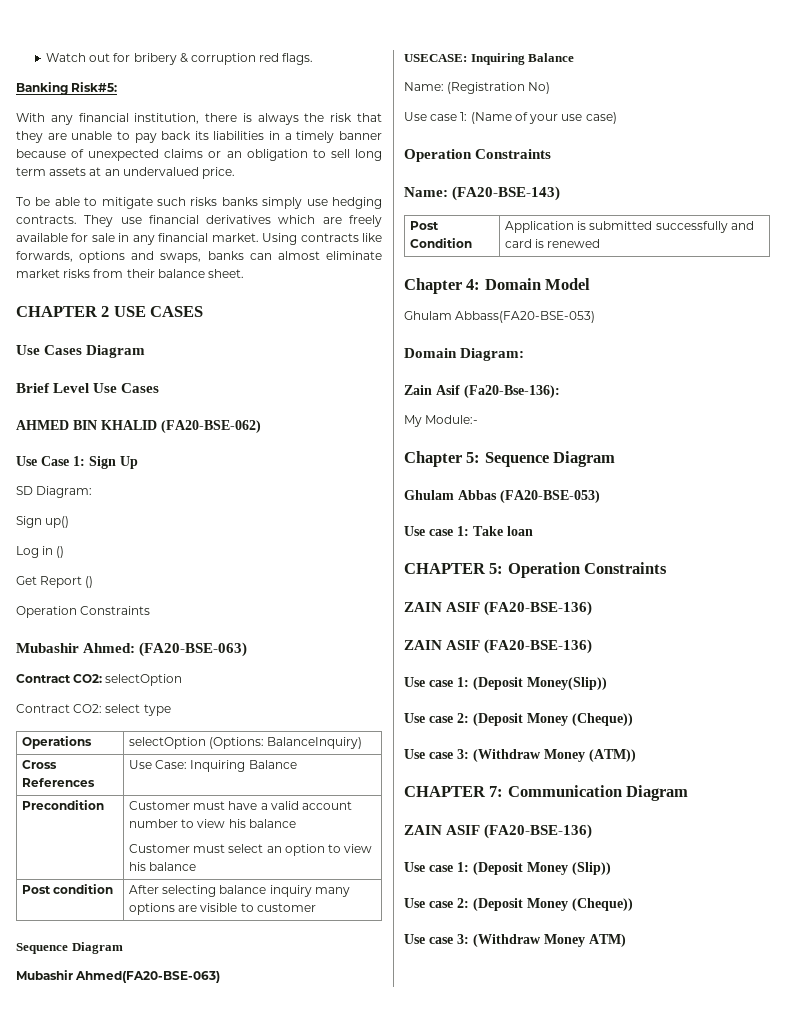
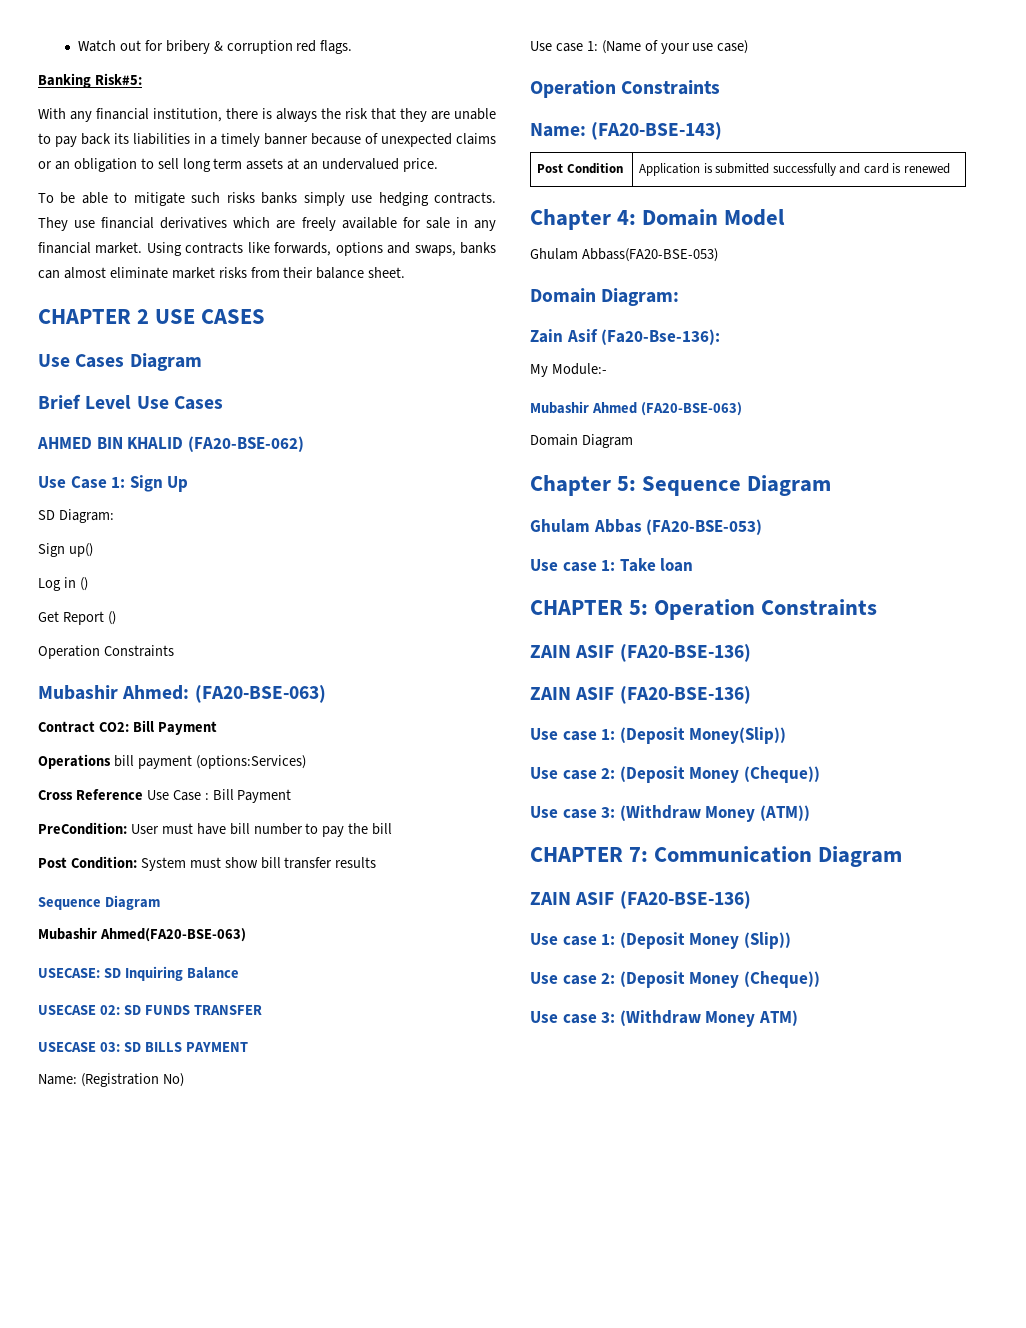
[105,674,183,686] [16,704,171,716] [21,736,92,749] [128,737,363,749] [21,760,57,769] [21,778,95,787] [128,760,297,772] [21,800,104,810] [128,801,353,810] [128,819,296,828] [128,844,373,856] [128,862,197,871] [21,884,114,894] [128,885,350,897] [128,903,316,915] selectOption // Contract CO2: select type // Operations | selectOption (Options: BalanceInquiry) // Cross References | Use Case: Inquiring Balance // Precondition | Customer must have a valid account number to view his balance // Customer must select an option to view his balance // Post condition | After selecting balance inquiry many options are visible to customer -> [132,720,217,735] [38,754,306,769] [38,789,292,803] [38,822,393,837] [38,856,377,871] Bill Payment // Operations bill payment (options:Services) // Cross Reference Use Case : Bill Payment // PreCondition: User must have bill number to pay the bill // Post Condition: System must show bill transfer results
[470,53,575,65] Inquiring Balance -> [103,966,239,981] [38,1005,262,1015] [38,1042,248,1052] SD Inquiring Balance // USECASE 02: SD FUNDS TRANSFER // USECASE 03: SD BILLS PAYMENT
(479, 419) none -> [530,401,742,416] [530,434,633,448] // Mubashir Ahmed (FA20-BSE-063) // Domain Diagram

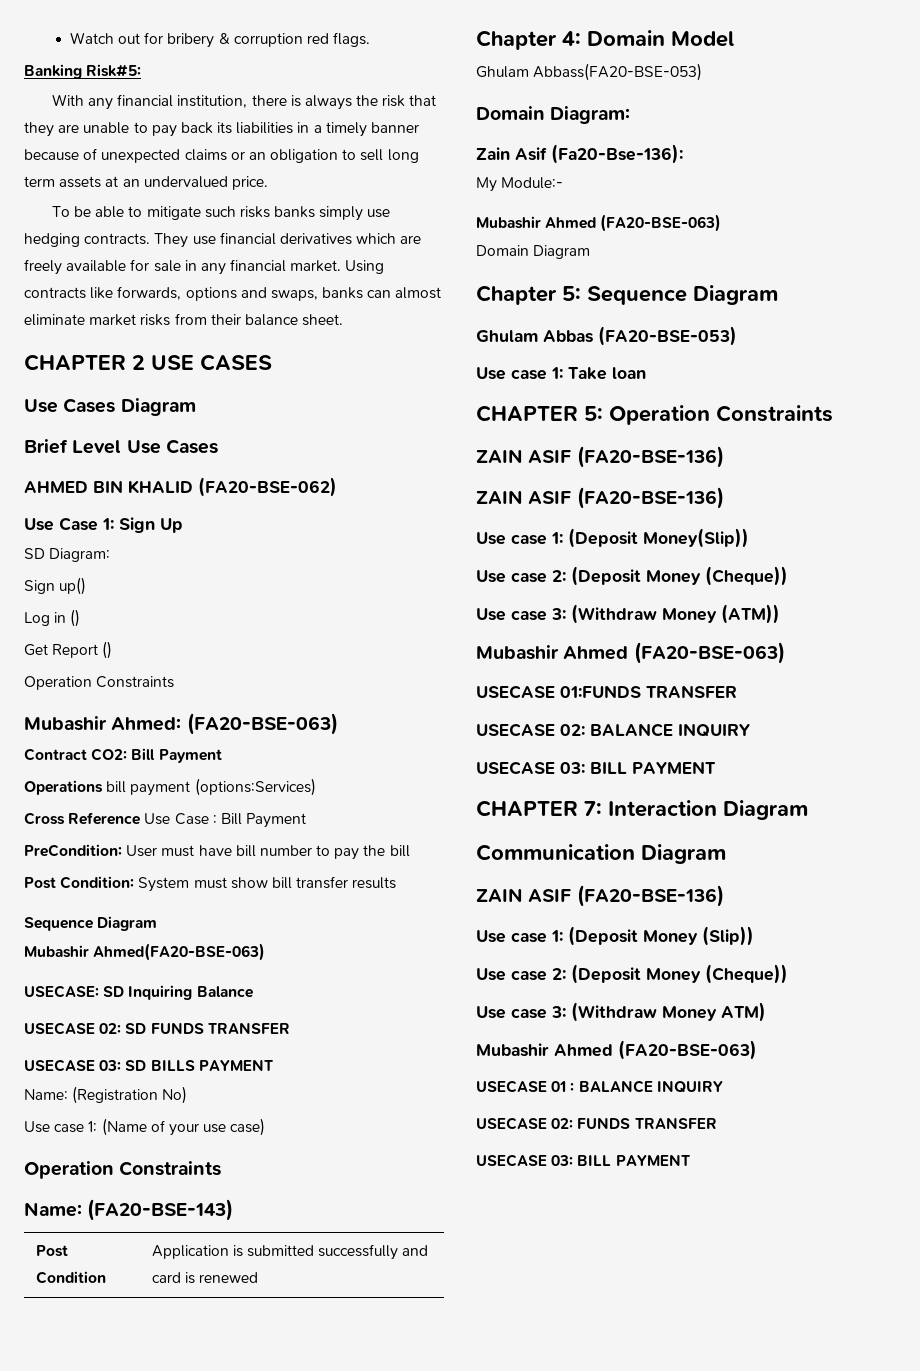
(810, 813) none -> [476,642,785,664] [476,685,737,699] [476,723,750,737] [476,761,716,775] // Mubashir Ahmed (FA20-BSE-063) // USECASE 01:FUNDS TRANSFER // USECASE 02: BALANCE INQUIRY // USECASE 03: BILL PAYMENT
(649, 854) none -> [608,800,808,820] Interaction Diagram //
(798, 1018) none -> [476,1040,757,1060] [476,1080,723,1093] [476,1117,717,1130] [476,1154,690,1167] // Mubashir Ahmed (FA20-BSE-063) // USECASE 01 : BALANCE INQUIRY // USECASE 02: FUNDS TRANSFER // USECASE 03: BILL PAYMENT

